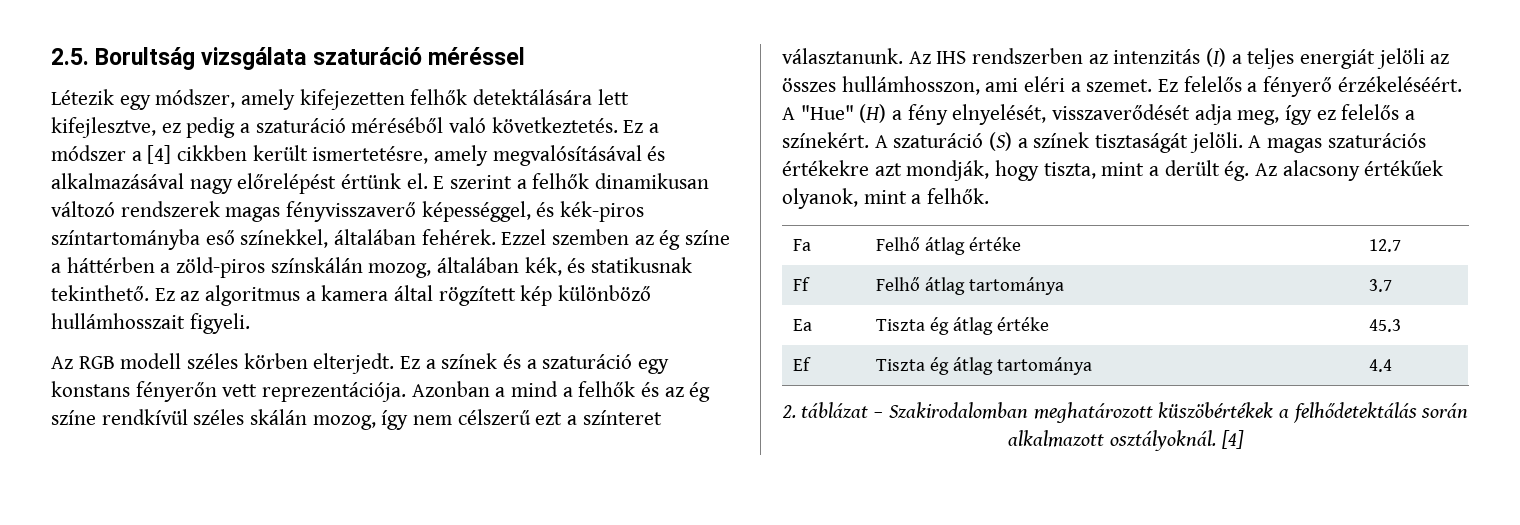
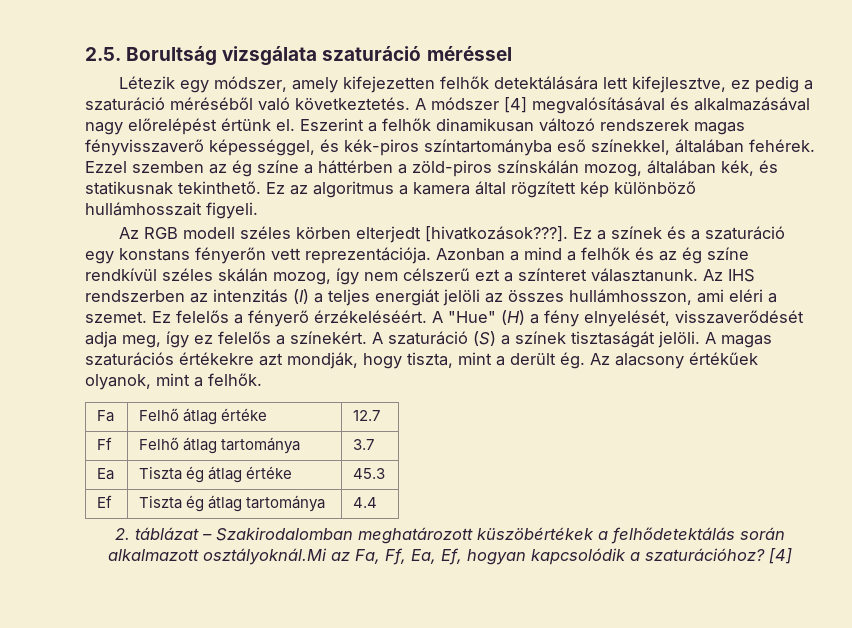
[623,120,660,133] [51,145,489,166] Ez a módszer a [4] cikkben került ismertetésre, amely -> [415,97,527,113] A módszer [4]
[433,175,513,189] E szerint -> [300,118,364,131] Eszerint
[313,353,395,374] elterjedt. -> [355,226,568,243] elterjedt [hivatkozások???].
[1110,430,1216,451] osztályoknál. -> [203,548,765,565] osztályoknál.Mi az Fa, Ff, Ea, Ef, hogyan kapcsolódik a szaturációhoz?

